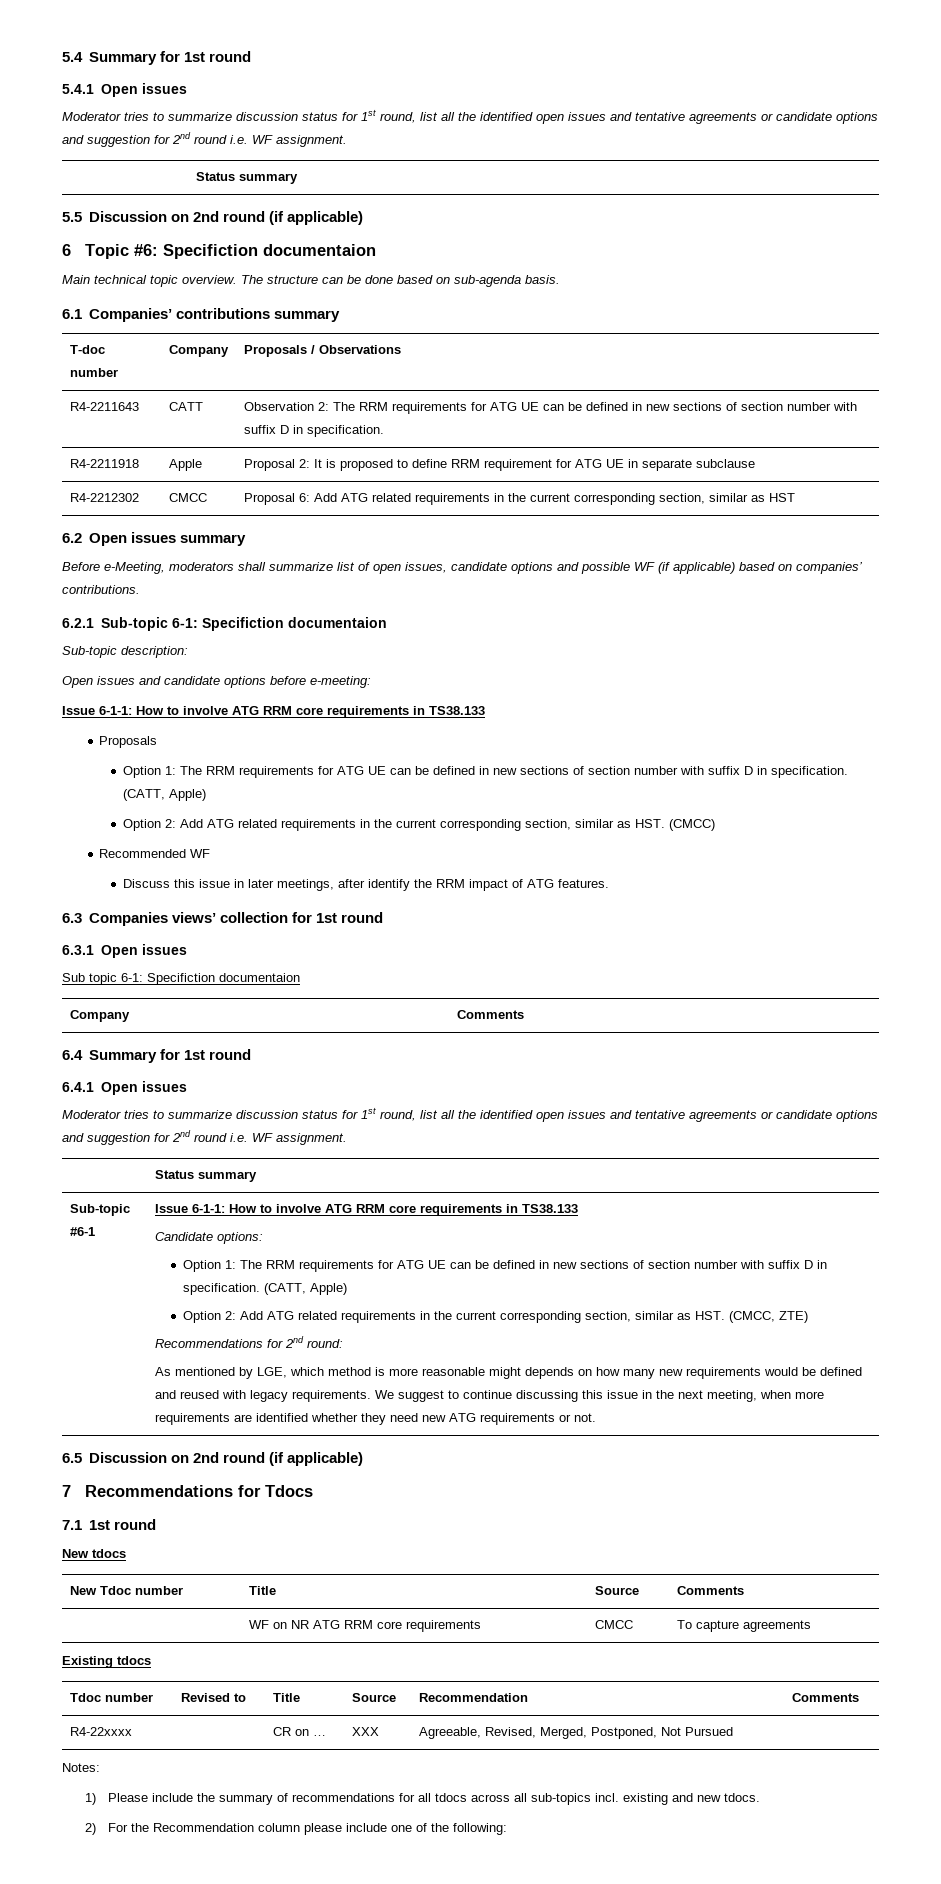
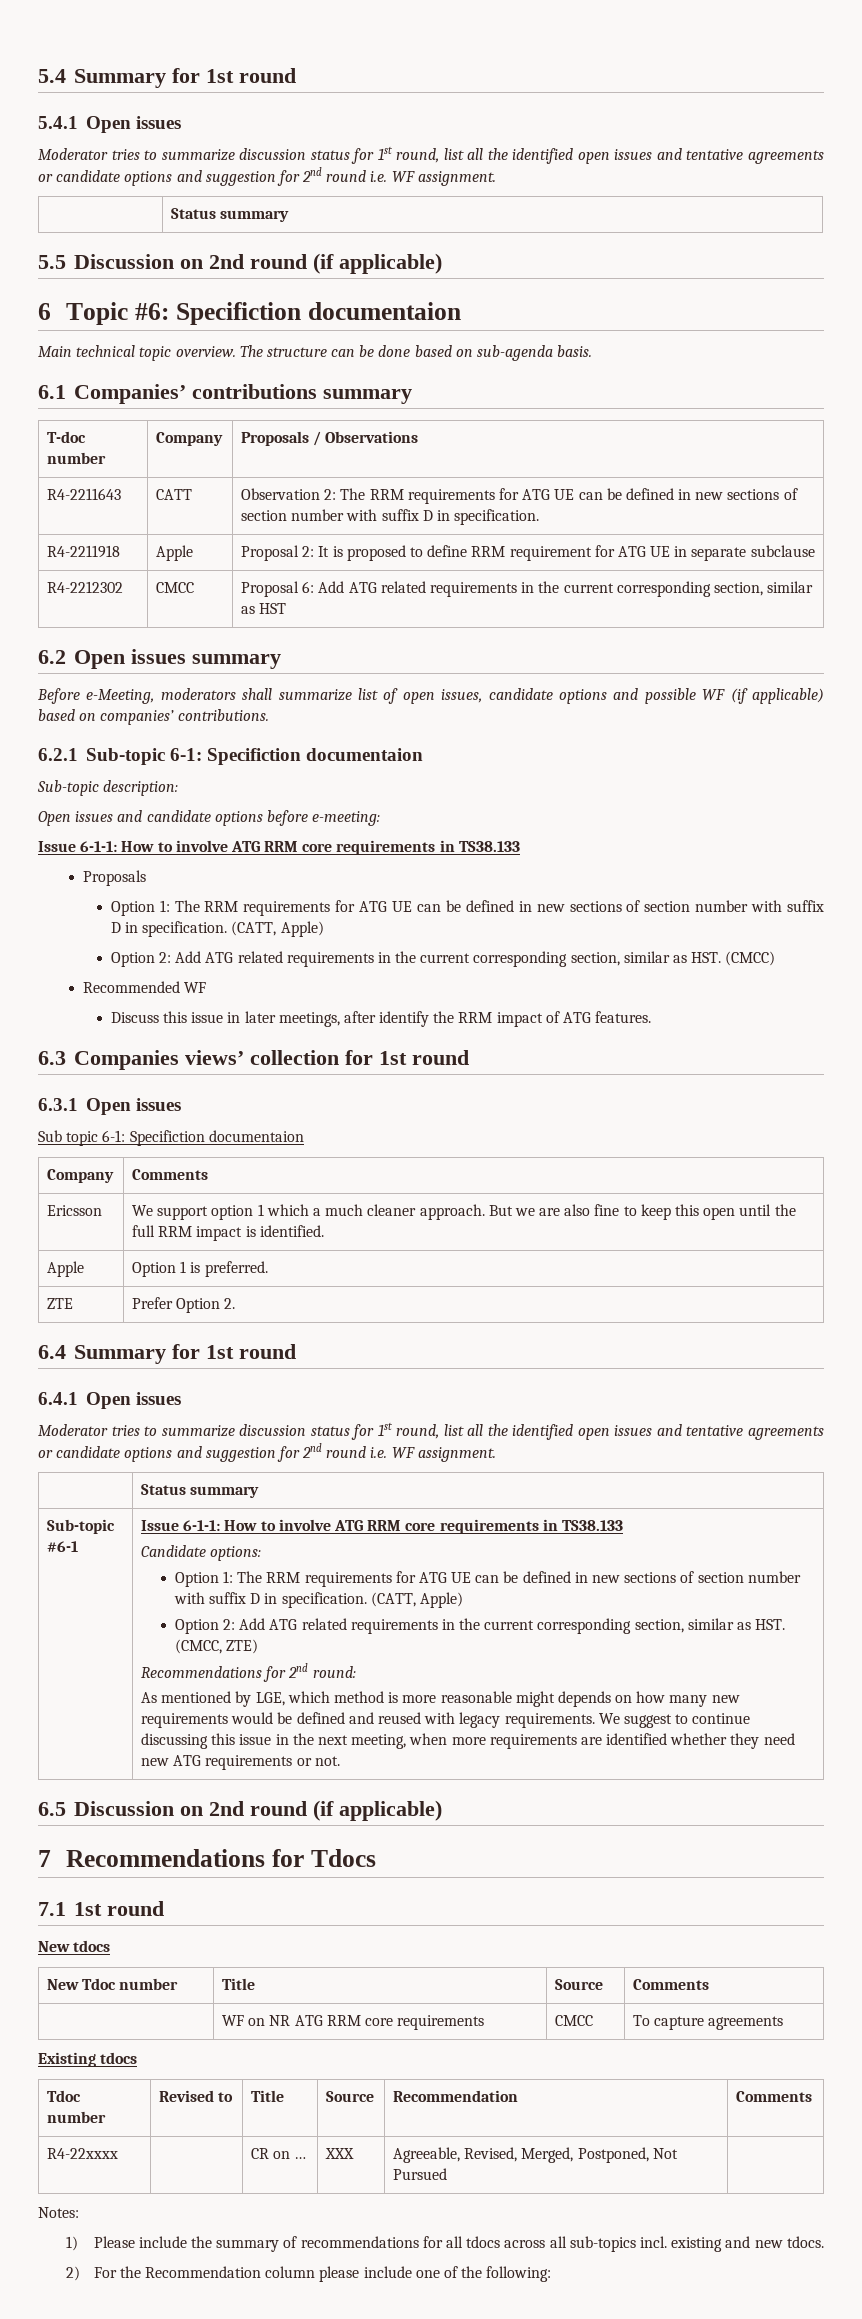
(524, 1014) none -> [47,1205,103,1216] [132,1204,796,1220] [132,1225,324,1241] [47,1261,85,1277] [132,1261,268,1277] [47,1298,74,1309] [132,1297,236,1313] // Ericsson | We support option 1 which a much cleaner approach. But we are also fine to keep this open until the full RRM impact is identified. // Apple | Option 1 is preferred. // ZTE | Prefer Option 2.

